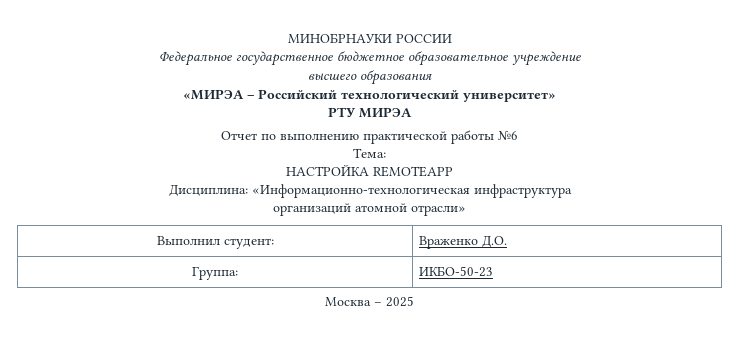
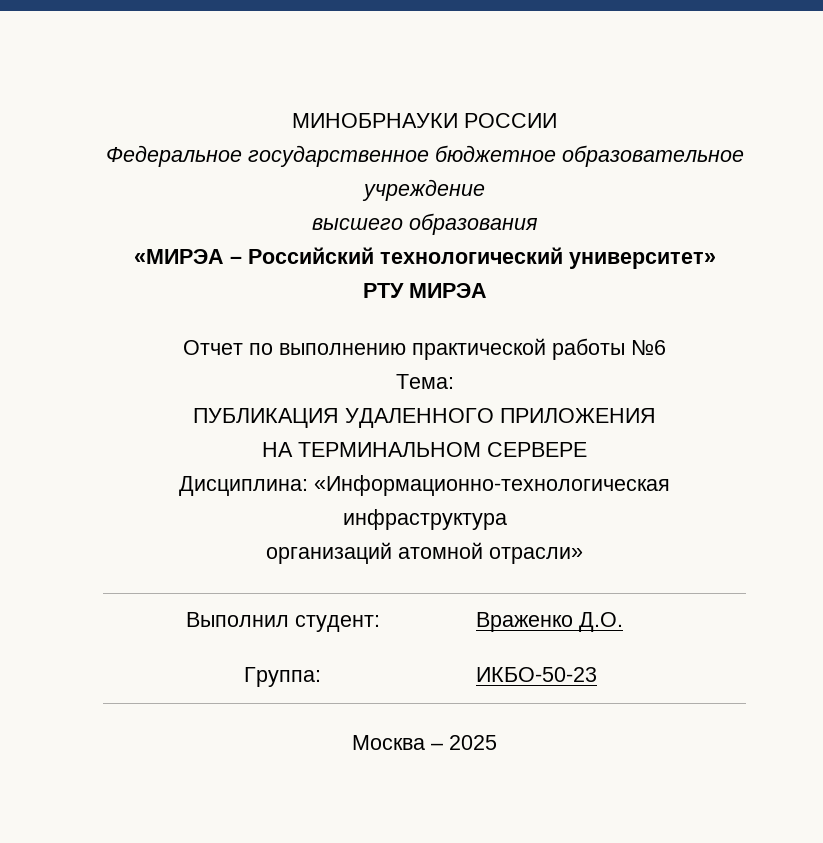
[286,164,453,177] НАСТРОЙКА REMOTEAPP -> [193,408,656,428] [262,442,587,457] ПУБЛИКАЦИЯ УДАЛЕННОГО ПРИЛОЖЕНИЯ // НА ТЕРМИНАЛЬНОМ СЕРВЕРЕ

